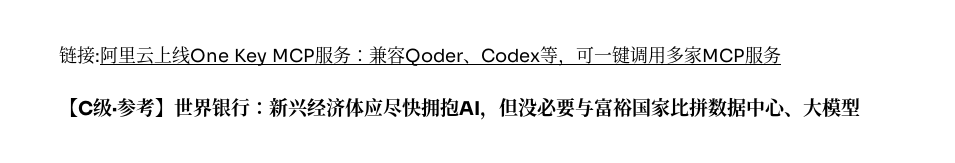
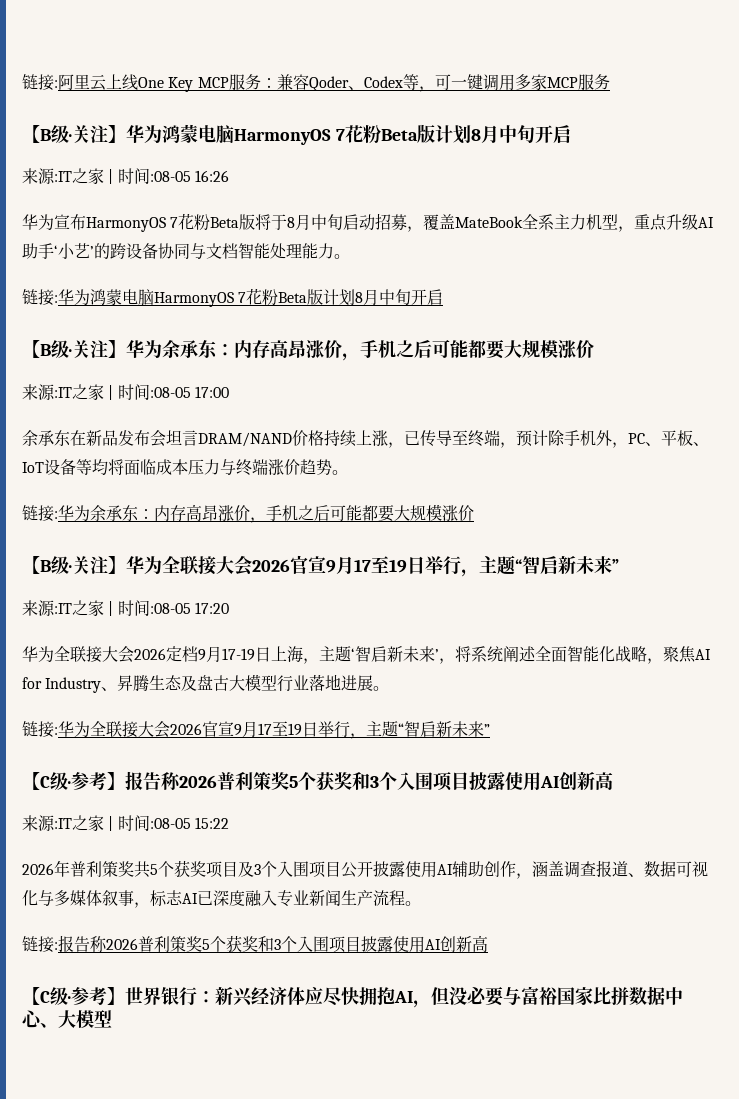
(781, 55) none -> [22,124,571,145] [22,168,229,185] [22,213,715,232] [22,243,350,259] [22,288,444,307] [22,339,594,361] [22,384,229,401] [22,430,709,448] [22,459,348,476] [22,504,474,523] [22,555,619,577] [22,600,229,617] [22,646,711,664] [22,674,390,693] [22,721,490,739] [22,771,613,791] [22,815,229,832] [22,860,708,879] [22,890,421,908] [22,935,488,953] // 【B级·关注】华为鸿蒙电脑HarmonyOS 7花粉Beta版计划8月中旬开启 // 来源:IT之家 | 时间:08-05 16:26 // 华为宣布HarmonyOS 7花粉Beta版将于8月中旬启动招募，覆盖MateBook全系主力机型，重点升级AI助手‘小艺’的跨设备协同与文档智能处理能力。 // 链接:华为鸿蒙电脑HarmonyOS 7花粉Beta版计划8月中旬开启 // 【B级·关注】华为余承东：内存高昂涨价，手机之后可能都要大规模涨价 // 来源:IT之家 | 时间:08-05 17:00 // 余承东在新品发布会坦言DRAM/NAND价格持续上涨，已传导至终端，预计除手机外，PC、平板、IoT设备等均将面临成本压力与终端涨价趋势。 // 链接:华为余承东：内存高昂涨价，手机之后可能都要大规模涨价 // 【B级·关注】华为全联接大会2026官宣9月17至19日举行，主题“智启新未来” // 来源:IT之家 | 时间:08-05 17:20 // 华为全联接大会2026定档9月17-19日上海，主题‘智启新未来’，将系统阐述全面智能化战略，聚焦AI for Industry、昇腾生态及盘古大模型行业落地进展。 // 链接:华为全联接大会2026官宣9月17至19日举行，主题“智启新未来” // 【C级·参考】报告称2026普利策奖5个获奖和3个入围项目披露使用AI创新高 // 来源:IT之家 | 时间:08-05 15:22 // 2026年普利策奖共5个获奖项目及3个入围项目公开披露使用AI辅助创作，涵盖调查报道、数据可视化与多媒体叙事，标志AI已深度融入专业新闻生产流程。 // 链接:报告称2026普利策奖5个获奖和3个入围项目披露使用AI创新高

